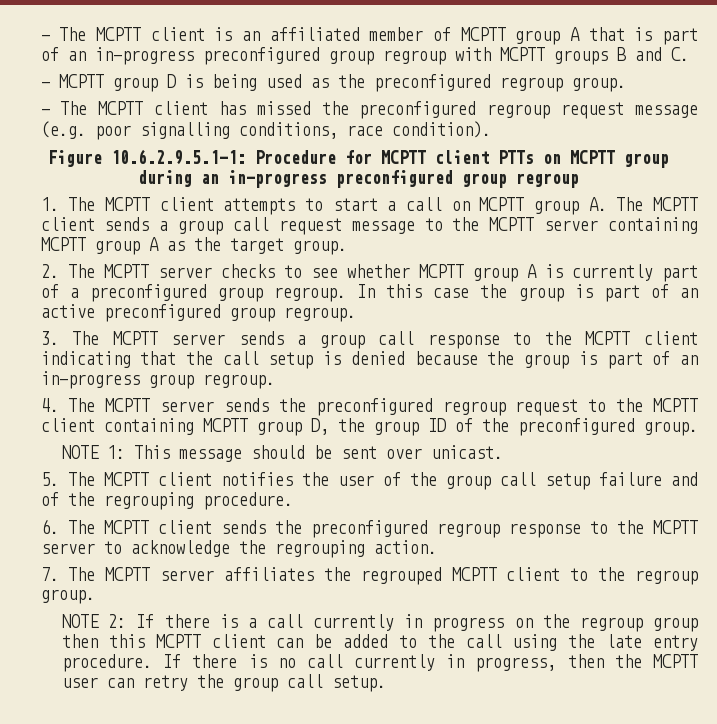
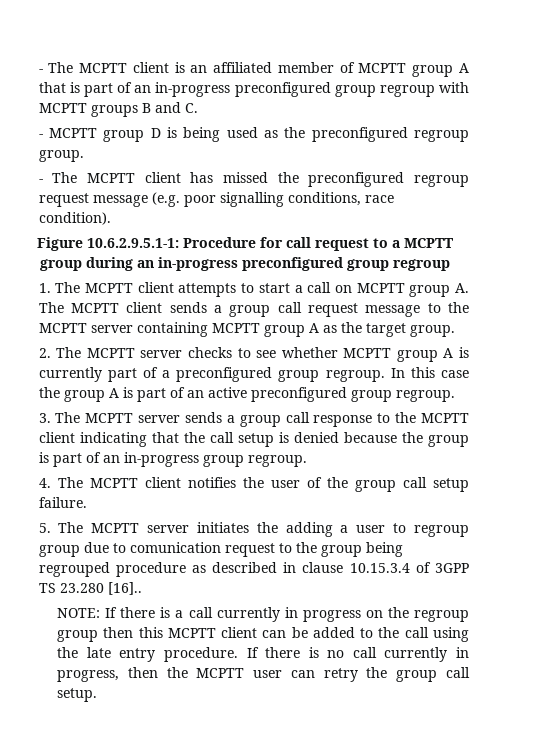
[381,150,561,164] MCPTT client PTTs on -> [285,237,400,251] call request to a
(564, 294) none -> [108,388,119,398] A
[160,398,698,416] [40,418,698,436] [62,445,504,462] [40,472,149,486] server sends the preconfigured regroup request to the MCPTT client containing MCPTT group D, the group ID of the preconfigured group. // NOTE 1: This message should be sent over unicast. // 5. The MCPTT -> (138, 483) none
[598,472,698,486] [40,492,293,510] [40,519,698,538] [40,540,437,558] [40,567,699,585] [40,589,95,604] [62,614,127,628] failure and of the regrouping procedure. // 6. The MCPTT client sends the preconfigured regroup response to the MCPTT server to acknowledge the regrouping action. // 7. The MCPTT server affiliates the regrouped MCPTT client to the regroup group. // NOTE 2: -> [38,497,87,508] [38,522,469,537] [38,542,403,557] [38,562,469,577] [38,582,142,595] [57,608,101,618] failure. // 5. The MCPTT server initiates the adding a user to regroup group due to comunication request to the group being regrouped procedure as described in clause 10.15.3.4 of 3GPP TS 23.280 [16].. // NOTE:

